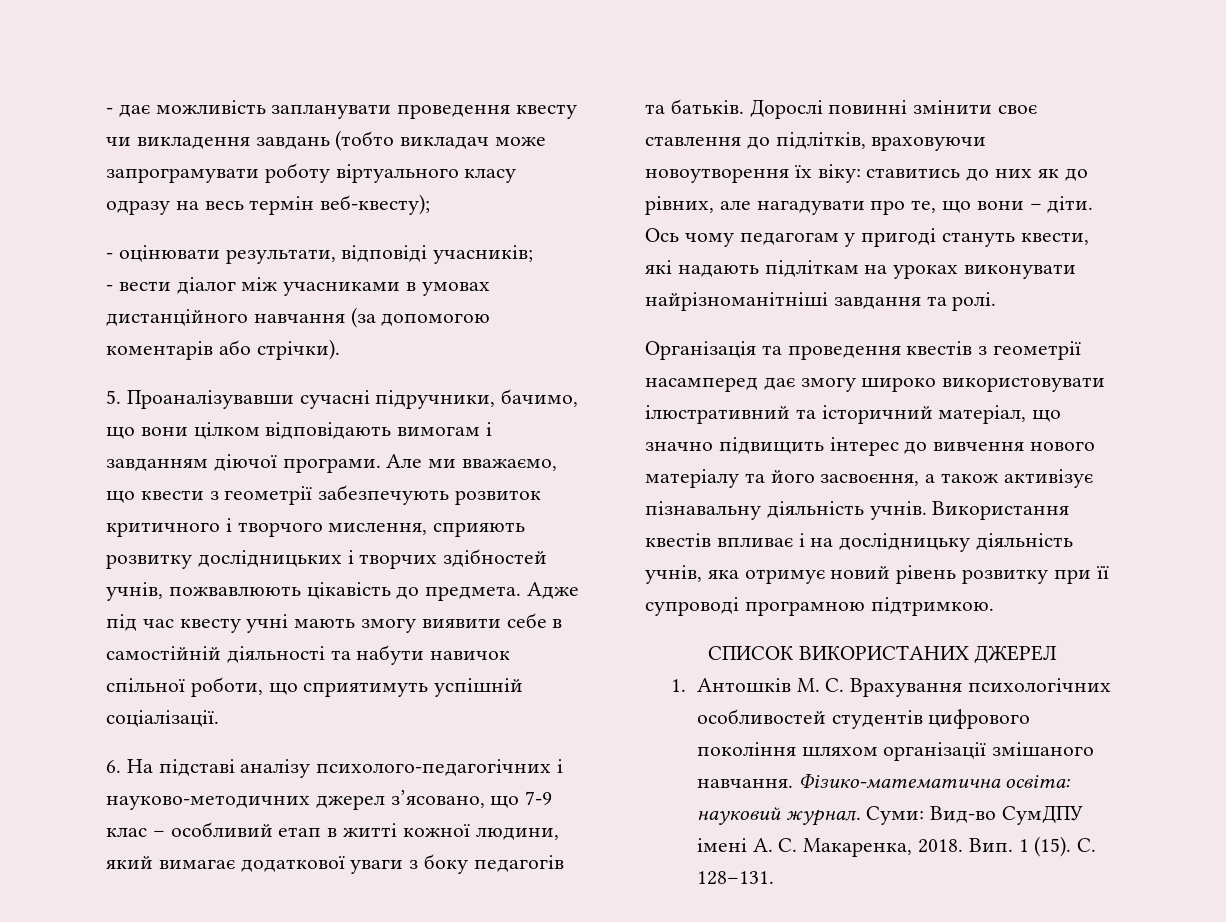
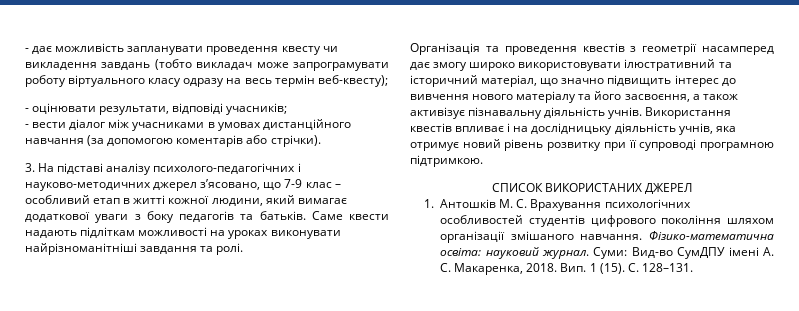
[106,389,579,409] [106,422,493,439] [106,454,558,473] [106,485,542,505] [106,518,526,537] [106,549,548,569] [106,582,580,601] [106,613,563,633] [106,645,511,665] [106,677,524,697] [106,710,219,727] [106,760,121,773] 5. Проаналізувавши сучасні підручники, бачимо, що вони цілком відповідають вимогам і завданням діючої програми. Але ми вважаємо, що квести з геометрії забезпечують розвиток критичного і творчого мислення, сприяють розвитку дослідницьких і творчих здібностей учнів, пожвавлюють цікавість до предмета. Адже під час квесту учні мають змогу виявити себе в самостійній діяльності та набути навичок спільної роботи, що сприятимуть успішній соціалізації. // 6. -> [25,163,35,172] 3.
[749,99,1038,119] [645,132,987,151] [645,164,1088,183] [645,196,1094,215] [645,228,1089,247] [645,260,672,274] Дорослі повинні змінити своє ставлення до підлітків, враховуючи новоутворення їх віку: ставитись до них як до рівних, але нагадувати про те, що вони – діти. Ось чому педагогам у пригоді стануть квести, які -> [311,211,389,220] Саме квести
(859, 268) none -> [138,227,208,236] можливості

